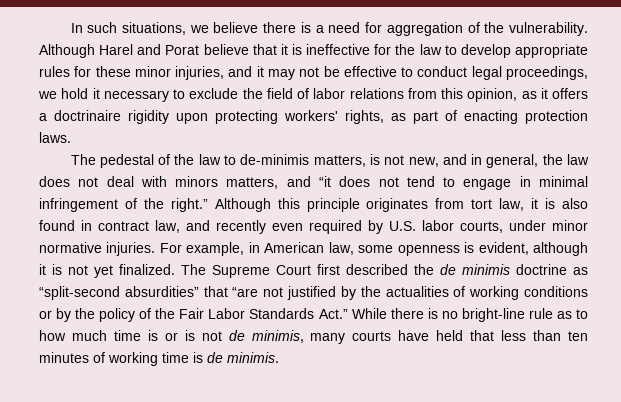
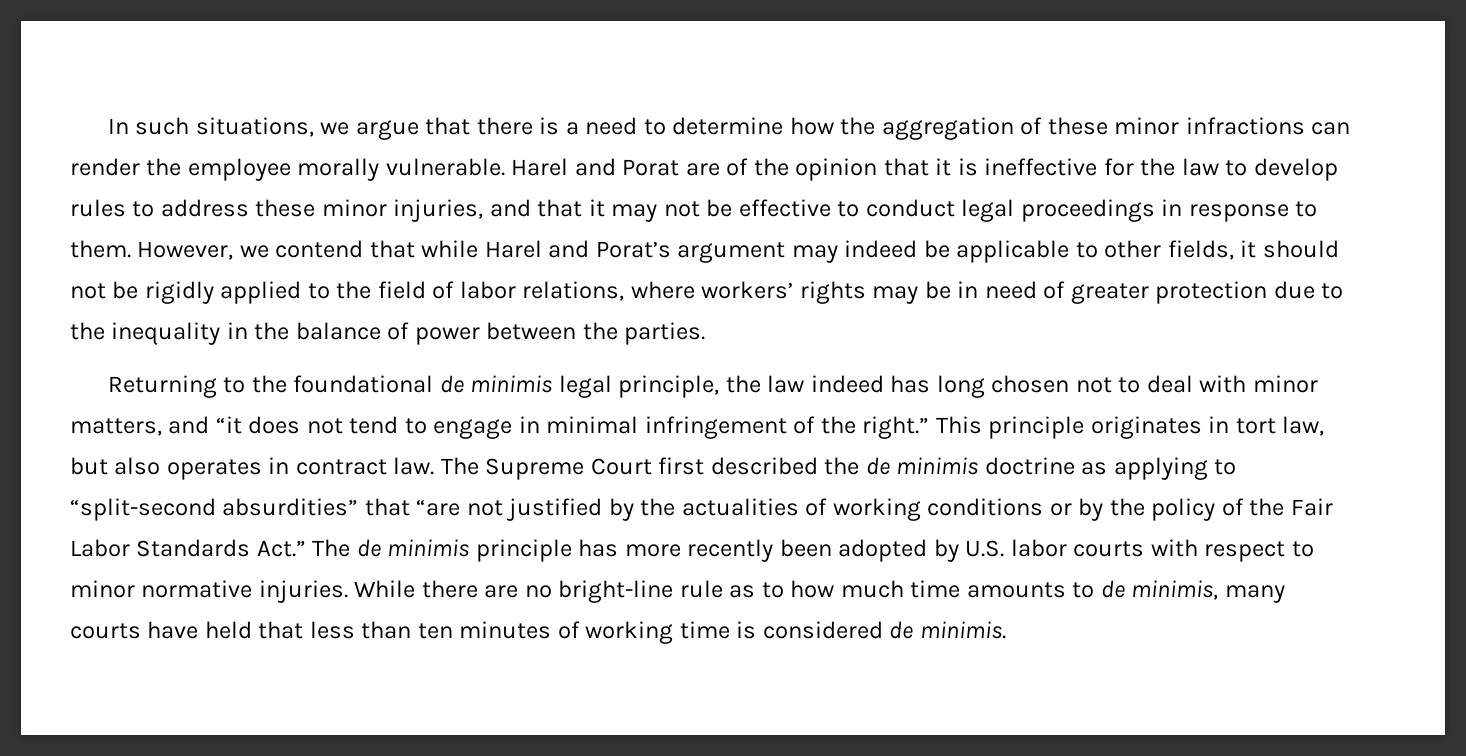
[213,22,259,33] believe -> [355,117,471,140] argue that
[365,22,588,36] [39,44,249,58] for aggregation of the vulnerability. Although Harel and Porat believe -> [643,117,1351,140] [70,158,878,181] to determine how the aggregation of these minor infractions can render the employee morally vulnerable. Harel and Porat are of the opinion
[515,44,589,58] [39,66,92,77] appropriate rules for -> [70,199,249,217] rules to address
(253, 71) none -> [537,199,583,217] that
[505,66,588,80] [38,88,588,102] [39,110,588,124] [39,132,71,143] [70,154,590,168] [39,176,99,187] proceedings, we hold it necessary to exclude the field of labor relations from this opinion, as it offers a doctrinaire rigidity upon protecting workers' rights, as part of enacting protection laws. // The pedestal of the law to de-minimis matters, is not new, and in general, the law does not -> [1020,199,1318,222] [70,240,1339,263] [70,281,1344,304] [70,322,706,345] [107,375,1141,398] proceedings in response to them. However, we contend that while Harel and Porat’s argument may indeed be applicable to other fields, it should not be rigidly applied to the field of labor relations, where workers’ rights may be in need of greater protection due to the inequality in the balance of power between the parties. // Returning to the foundational de minimis legal principle, the law indeed has long chosen not to
[175,176,219,187] minors -> [1252,375,1318,393] minor
[214,198,300,212] Although this -> [935,416,982,434] This
[435,198,465,209] from -> [1208,416,1230,433] in
[531,198,588,209] [39,220,588,234] [39,242,588,256] [39,264,175,278] it is also found in contract law, and recently even required by U.S. labor courts, under minor normative injuries. For example, in American law, some openness is evident, although it is not yet finalized. -> [70,457,435,480] but also operates in contract law.
(588, 271) none -> [1113,457,1237,480] applying to
(348, 314) none -> [312,539,1314,562] [70,580,348,603] The de minimis principle has more recently been adopted by U.S. labor courts with respect to minor normative injuries.
[427,308,438,319] is -> [484,585,519,598] are
[147,330,222,341] is or is not -> [966,582,1095,598] amounts to
(203, 357) none -> [762,621,883,639] considered

